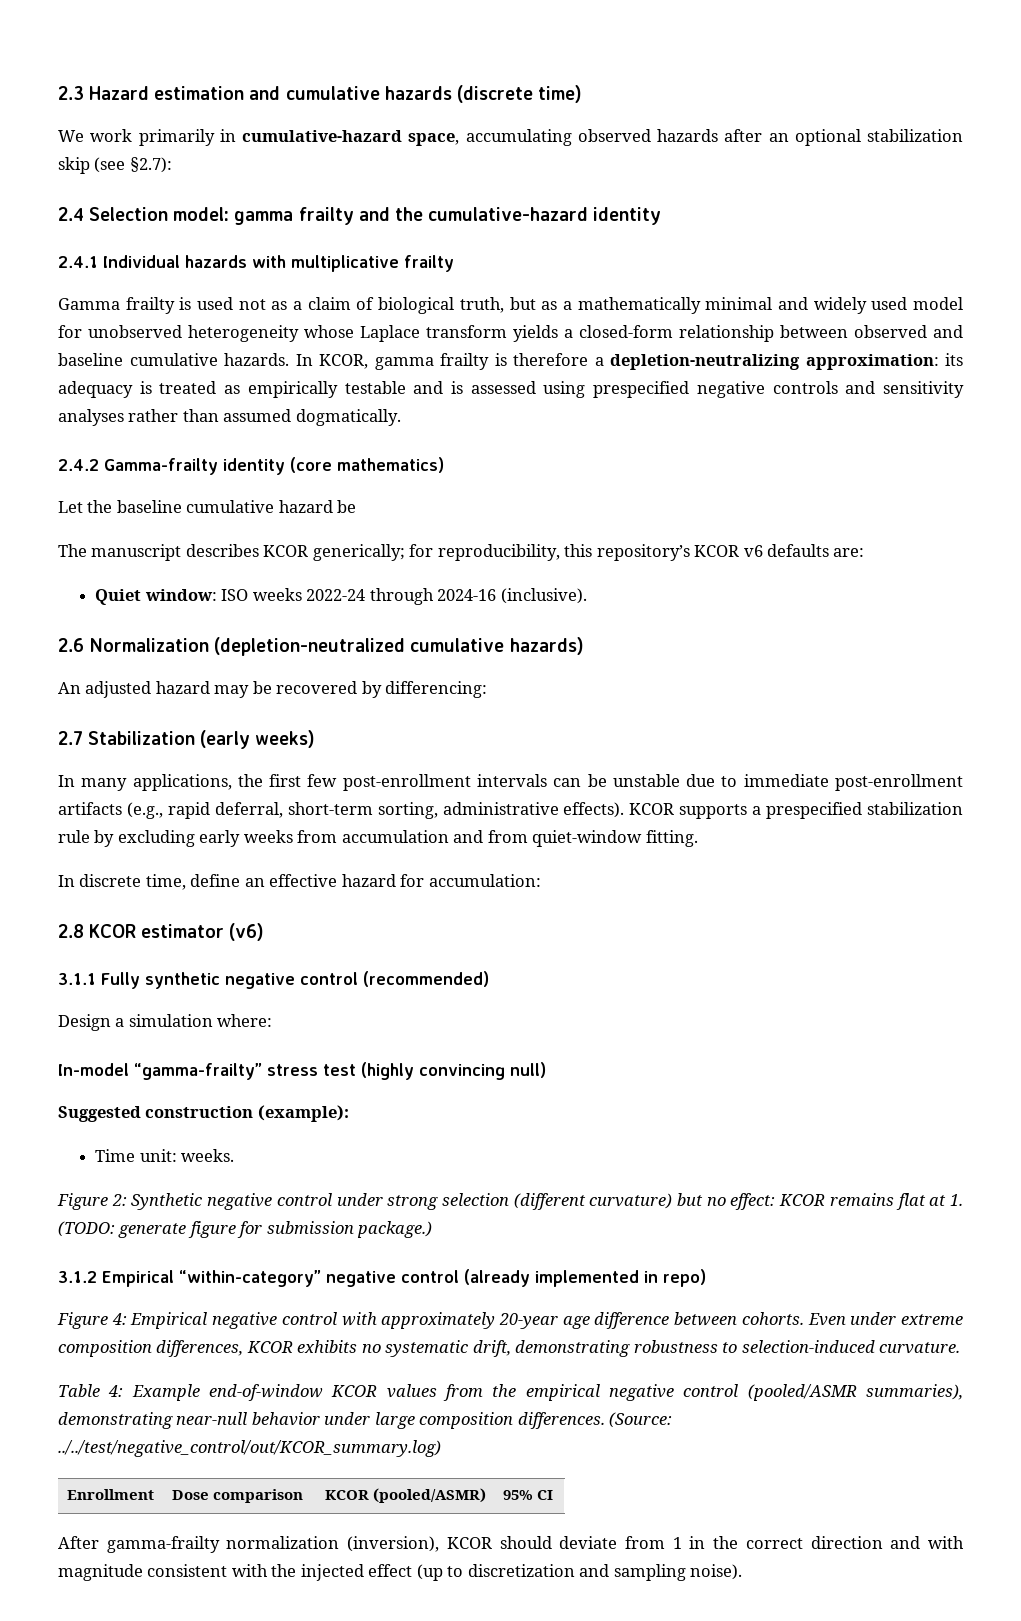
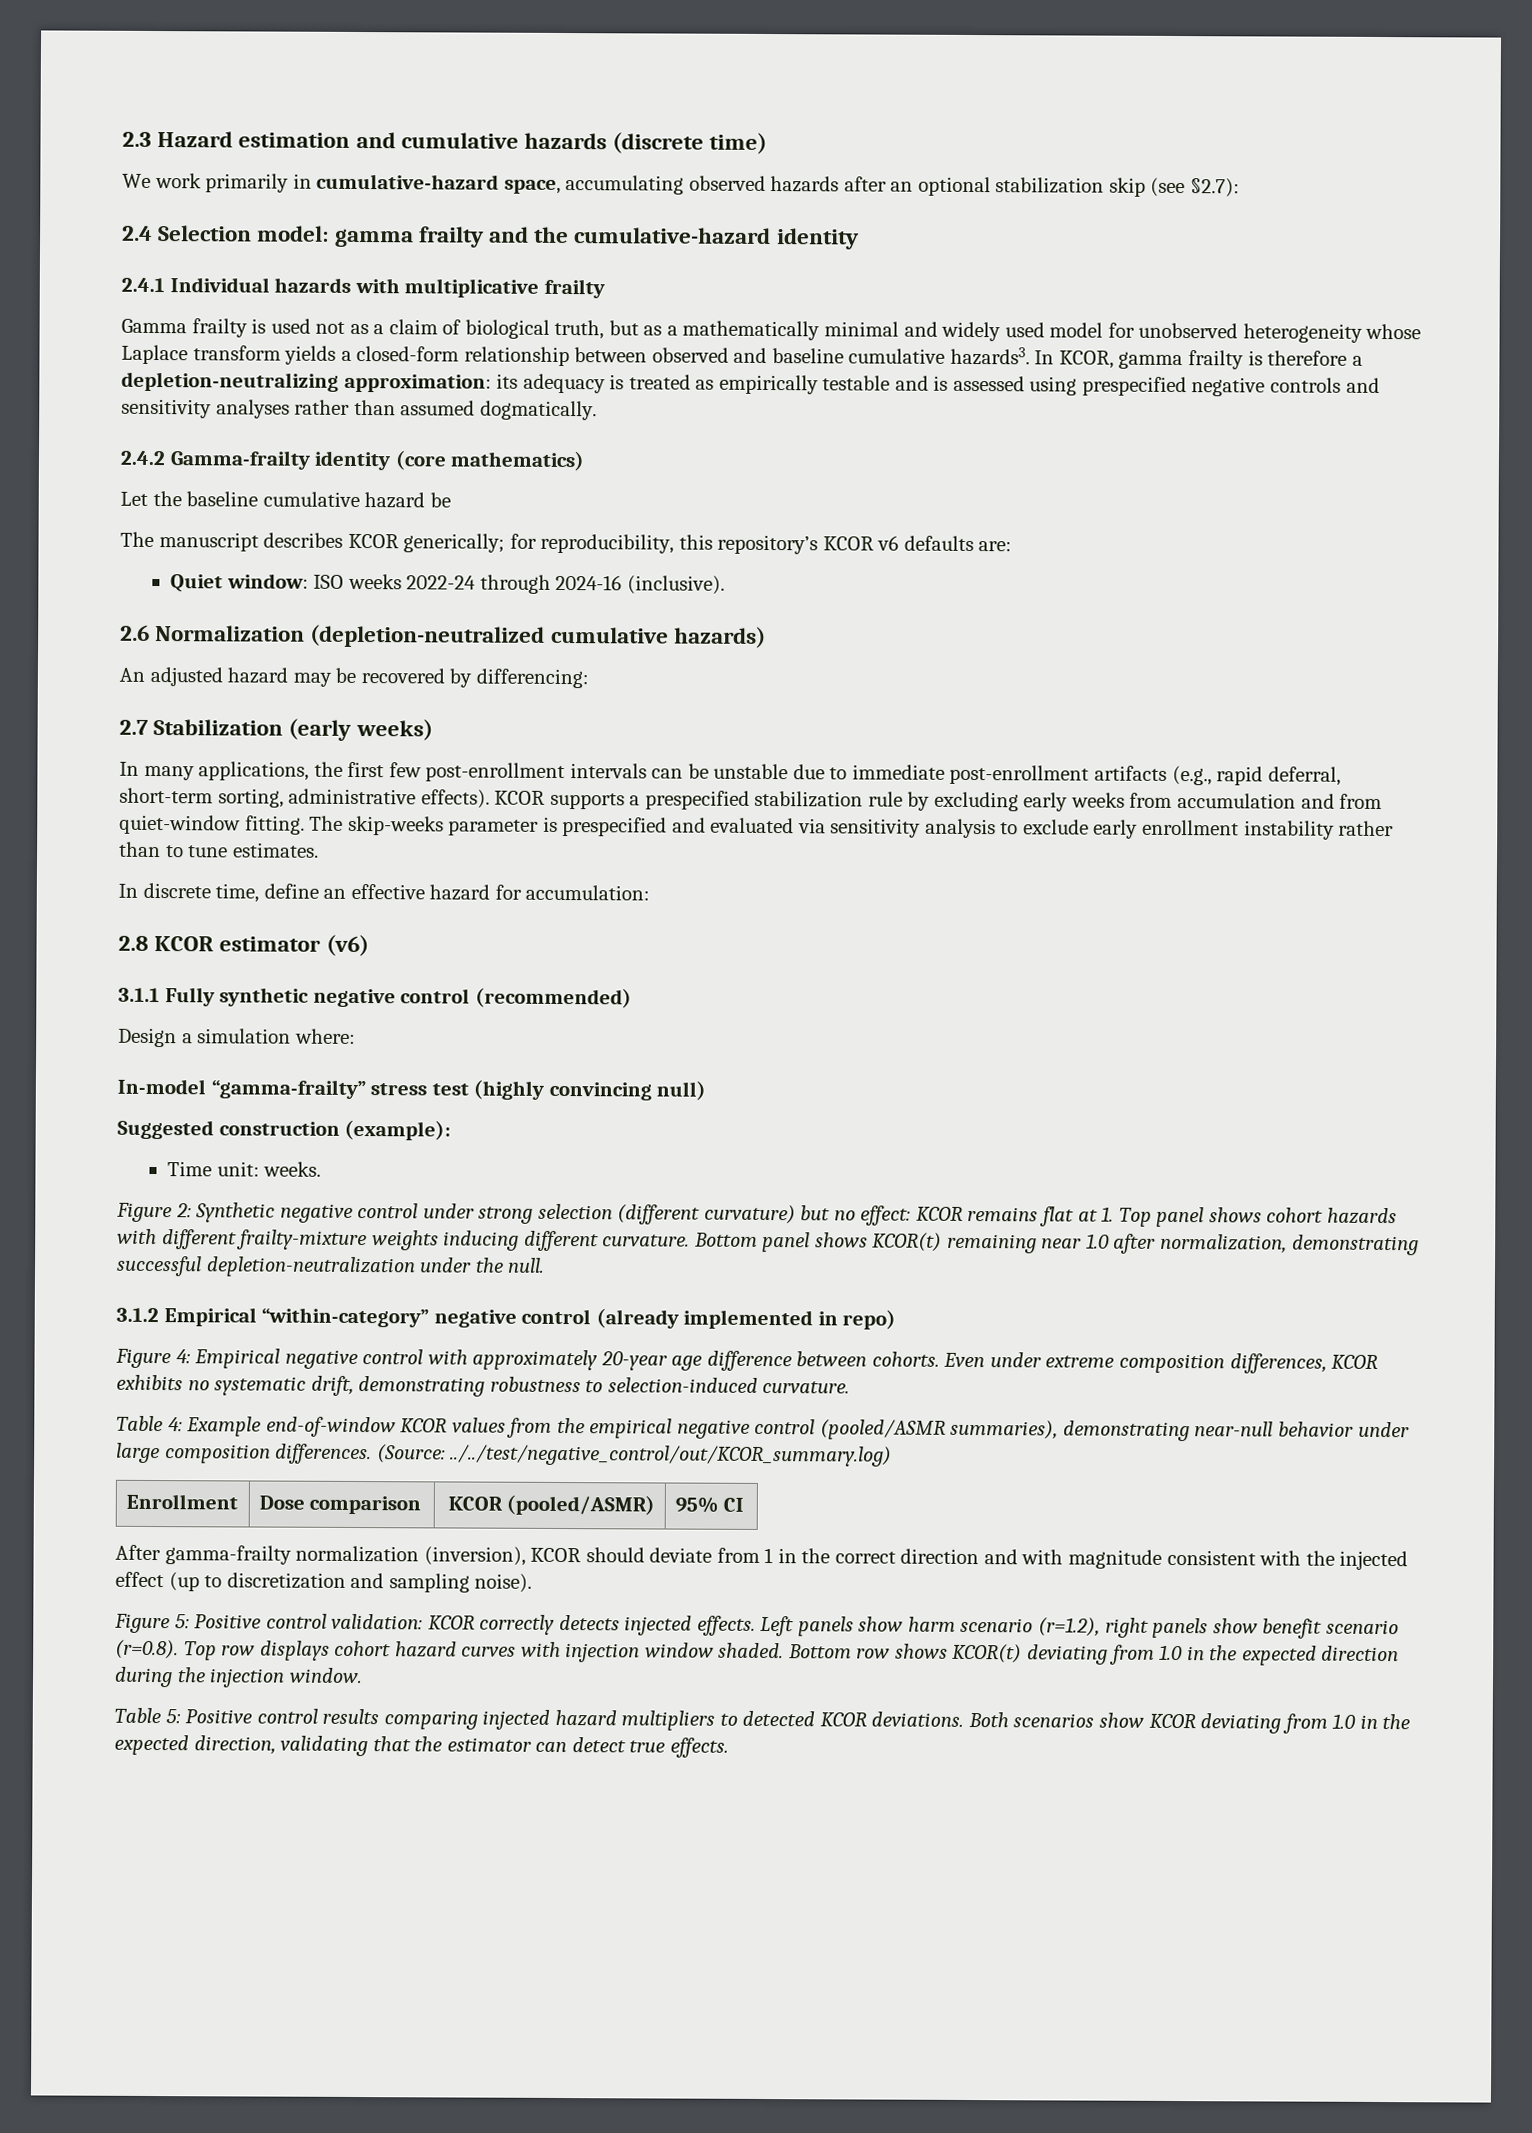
[224,353,289,366] hazards. -> [949,346,1030,366] hazards3.
(698, 838) none -> [309,815,1395,840] [119,841,319,858] The skip-weeks parameter is prespecified and evaluated via sensitivity analysis to exclude early enrollment instability rather than to tune estimates.
[58,1221,433,1238] (TODO: generate figure for submission package.) -> [1118,1206,1397,1228] [117,1228,1419,1256] [116,1255,546,1278] Top panel shows cohort hazards with different frailty-mixture weights inducing different curvature. Bottom panel shows KCOR(t) remaining near 1.0 after normalization, demonstrating successful depletion-neutralization under the null.
(743, 1572) none -> [114,1613,1399,1639] [115,1639,1400,1666] [114,1666,363,1688] [114,1707,1411,1734] [114,1734,729,1758] // Figure 5: Positive control validation: KCOR correctly detects injected effects. Left panels show harm scenario (r=1.2), right panels show benefit scenario (r=0.8). Top row displays cohort hazard curves with injection window shaded. Bottom row shows KCOR(t) deviating from 1.0 in the expected direction during the injection window. // Table 5: Positive control results comparing injected hazard multipliers to detected KCOR deviations. Both scenarios show KCOR deviating from 1.0 in the expected direction, validating that the estimator can detect true effects.

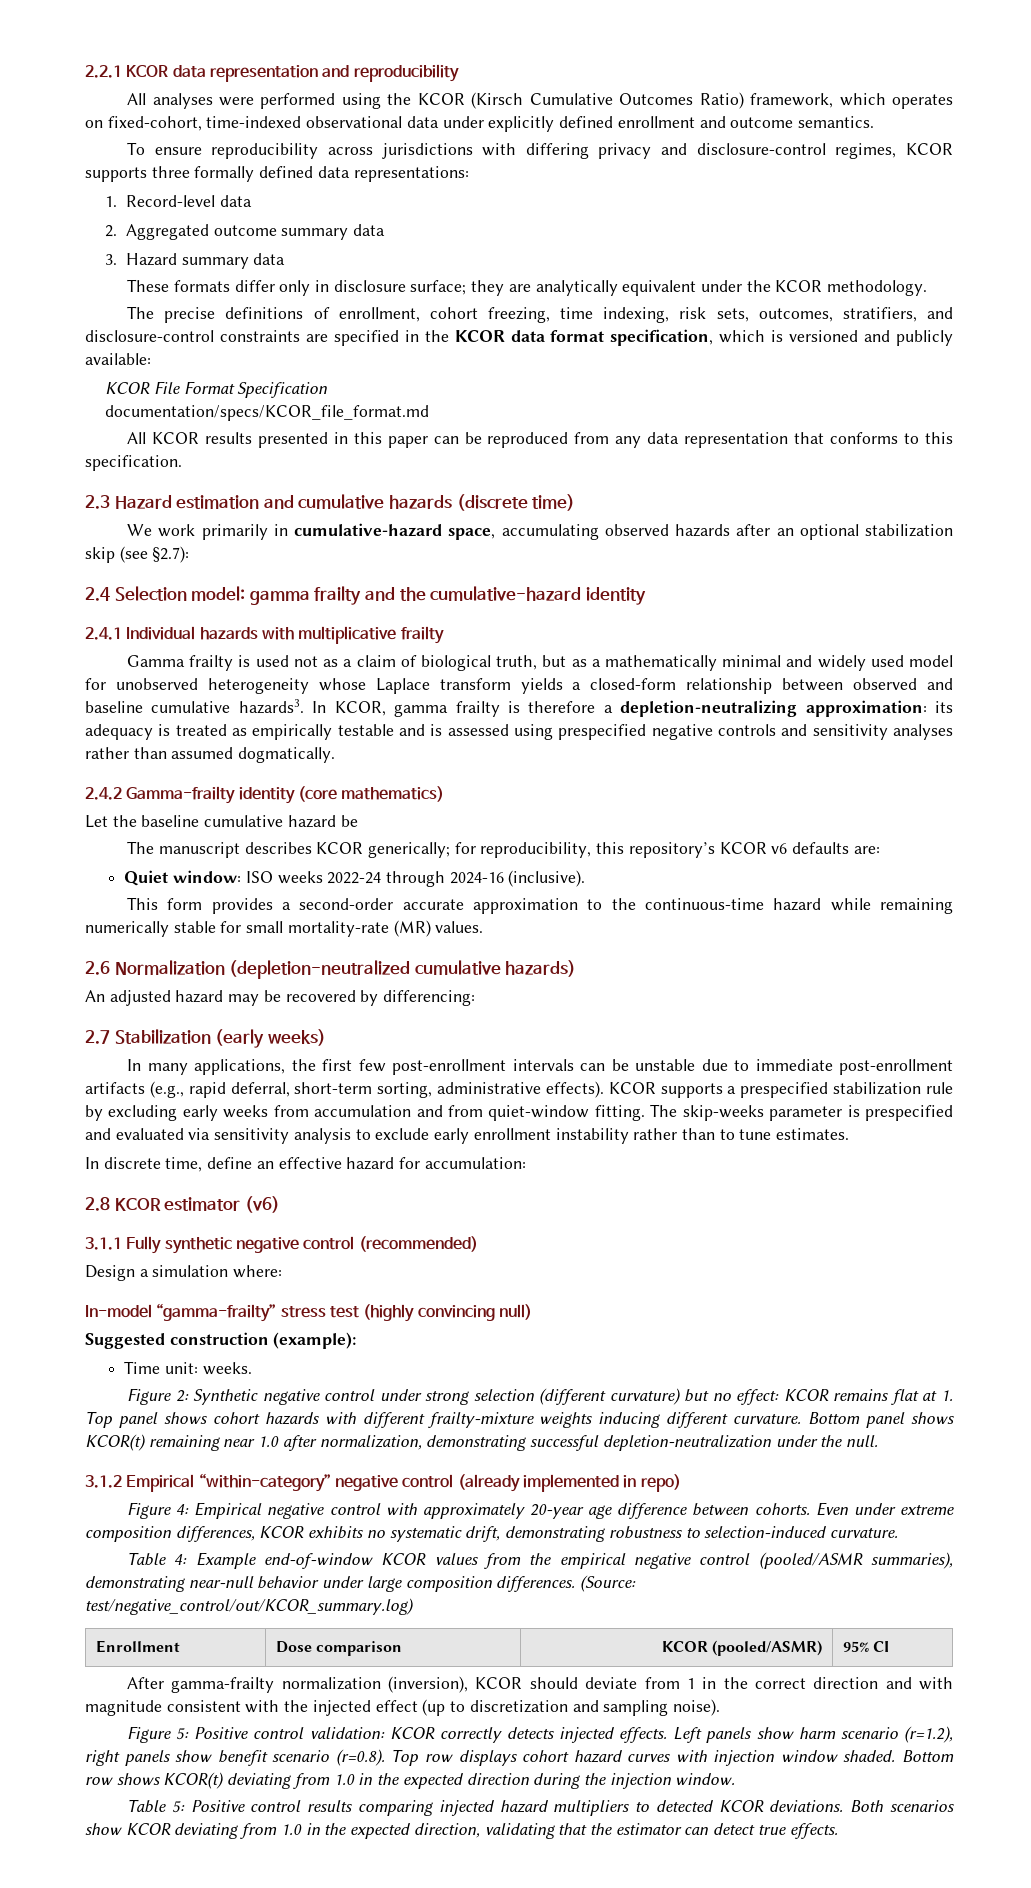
(122, 139) none -> [85,64,459,82] [127,92,954,109] [85,116,874,132] [127,142,953,159] [85,166,469,182] [105,195,252,207] [105,224,386,240] [105,253,286,269] [127,279,928,296] [127,306,953,323] [85,329,954,346] [85,353,151,365] [105,381,329,398] [105,405,430,421] [127,432,953,448] [85,455,182,471] 2.2.1 KCOR data representation and reproducibility // All analyses were performed using the KCOR (Kirsch Cumulative Outcomes Ratio) framework, which operates on fixed-cohort, time-indexed observational data under explicitly defined enrollment and outcome semantics. // To ensure reproducibility across jurisdictions with differing privacy and disclosure-control regimes, KCOR supports three formally defined data representations: // 1. Record-level data // 2. Aggregated outcome summary data // 3. Hazard summary data // These formats differ only in disclosure surface; they are analytically equivalent under the KCOR methodology. // The precise definitions of enrollment, cohort freezing, time indexing, risk sets, outcomes, stratifiers, and disclosure-control constraints are specified in the KCOR data format specification, which is versioned and publicly available: // KCOR File Format Specification // documentation/specs/KCOR_file_format.md // All KCOR results presented in this paper can be reproduced from any data representation that conforms to this specification. //
(725, 585) none -> [127,897,954,914] [85,920,484,937] // This form provides a second-order accurate approximation to the continuous-time hazard while remaining numerically stable for small mortality-rate (MR) values.
[450,1444,893,1467] ../../test/negative_control/out/KCOR_summary.log) -> [85,1598,414,1615] test/negative_control/out/KCOR_summary.log)

